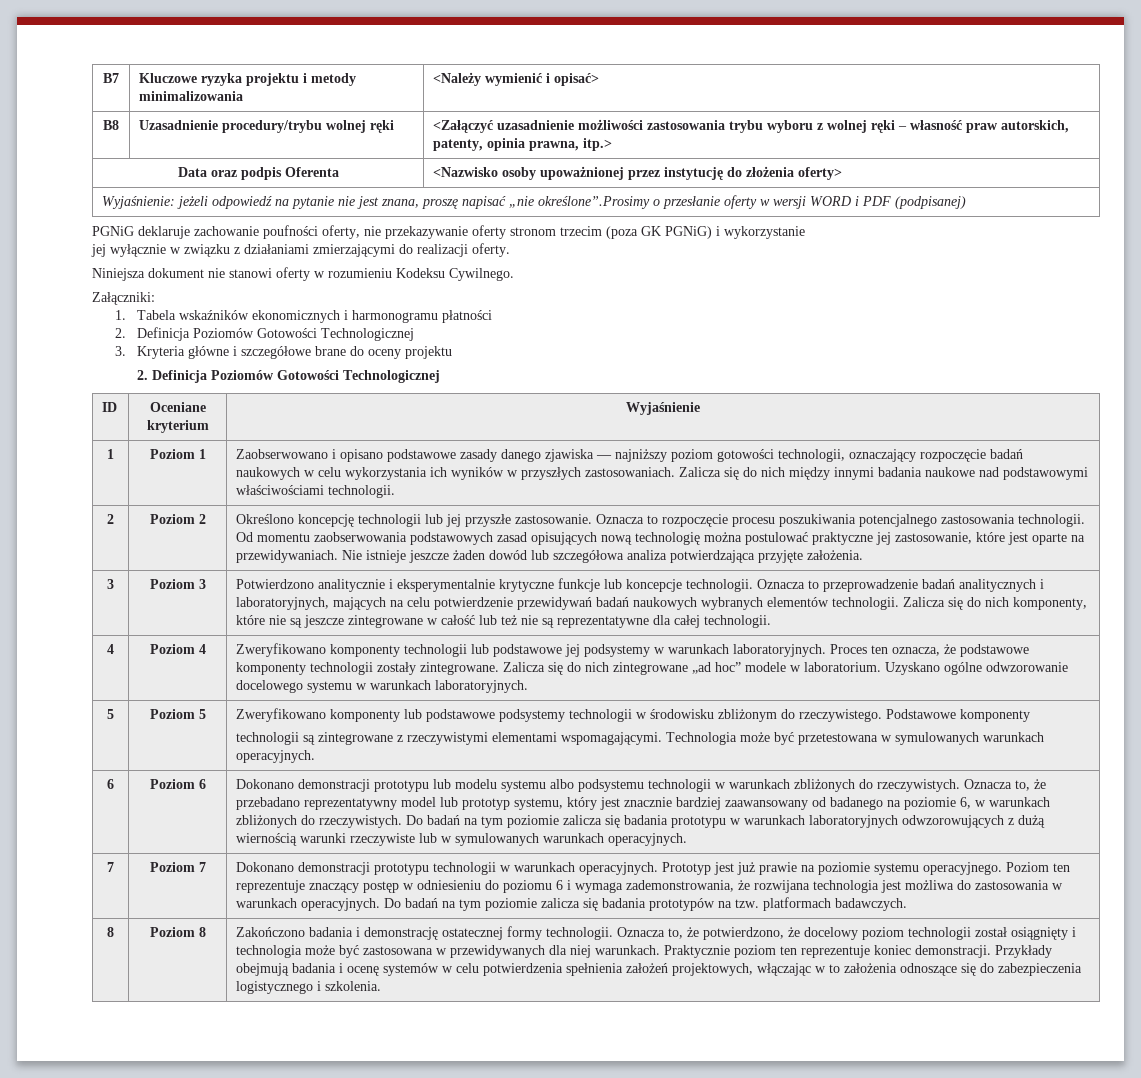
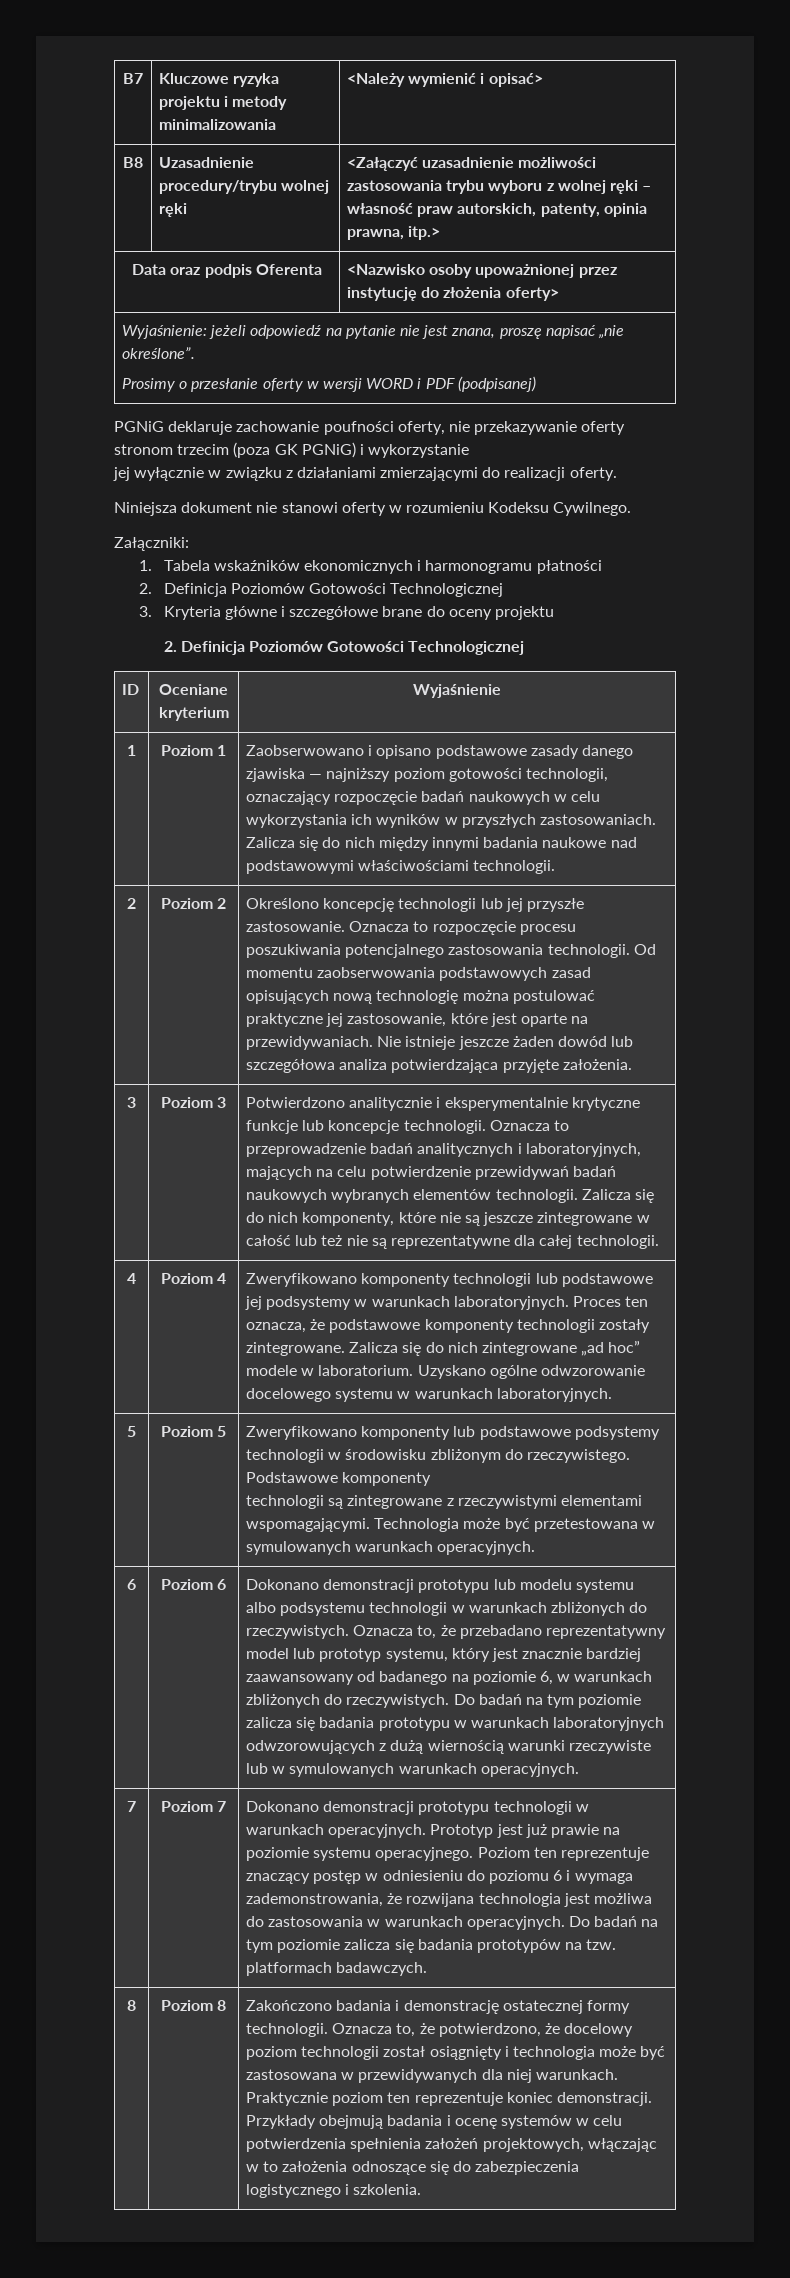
[538,196,651,209] określone”.Prosimy -> [122,347,196,359] [122,378,176,392] określone”. // Prosimy

